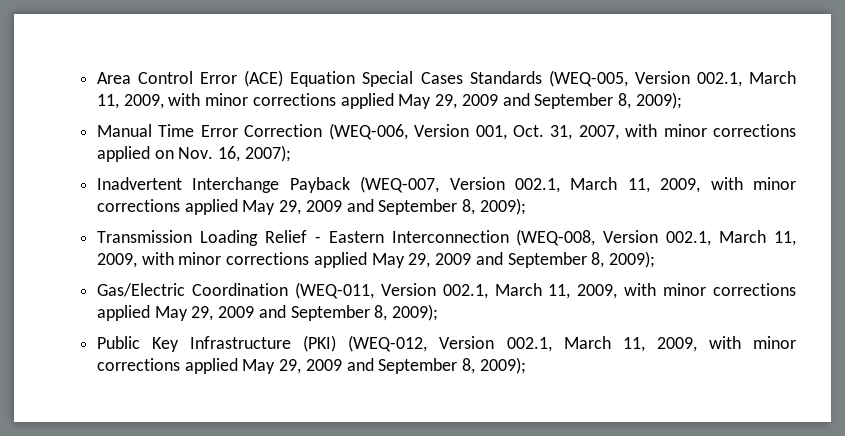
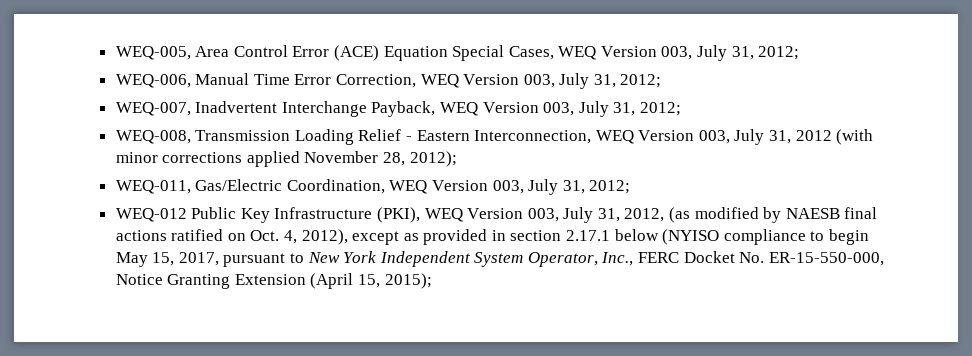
(97, 78) none -> [115,46,191,60] WEQ-005,
[420,70,797,87] [97,92,682,109] [97,123,796,140] [97,145,291,162] [97,176,797,193] [97,198,526,215] Cases Standards (WEQ-005, Version 002.1, March 11, 2009, with minor corrections applied May 29, 2009 and September 8, 2009); // Manual Time Error Correction (WEQ-006, Version 001, Oct. 31, 2007, with minor corrections applied on Nov. 16, 2007); // Inadvertent Interchange Payback (WEQ-007, Version 002.1, March 11, 2009, with minor corrections applied May 29, 2009 and September 8, 2009); // -> [508,45,800,61] [115,73,662,89] [115,101,681,117] [115,130,191,144] Cases, WEQ Version 003, July 31, 2012; // WEQ-006, Manual Time Error Correction, WEQ Version 003, July 31, 2012; // WEQ-007, Inadvertent Interchange Payback, WEQ Version 003, July 31, 2012; // WEQ-008,
[391,229,797,246] [97,251,656,268] [97,282,797,299] [97,304,439,321] [97,335,797,352] [97,357,526,374] Interconnection (WEQ-008, Version 002.1, March 11, 2009, with minor corrections applied May 29, 2009 and September 8, 2009); // Gas/Electric Coordination (WEQ-011, Version 002.1, March 11, 2009, with minor corrections applied May 29, 2009 and September 8, 2009); // Public Key Infrastructure (PKI) (WEQ-012, Version 002.1, March 11, 2009, with minor corrections applied May 29, 2009 and September 8, 2009); -> [474,129,874,145] [115,151,457,167] [115,179,631,195] [115,207,878,223] [115,229,870,245] [115,251,884,267] [115,273,432,289] Interconnection, WEQ Version 003, July 31, 2012 (with minor corrections applied November 28, 2012); // WEQ-011, Gas/Electric Coordination, WEQ Version 003, July 31, 2012; // WEQ-012 Public Key Infrastructure (PKI), WEQ Version 003, July 31, 2012, (as modified by NAESB final actions ratified on Oct. 4, 2012), except as provided in section 2.17.1 below (NYISO compliance to begin May 15, 2017, pursuant to New York Independent System Operator, Inc., FERC Docket No. ER-15-550-000, Notice Granting Extension (April 15, 2015);

